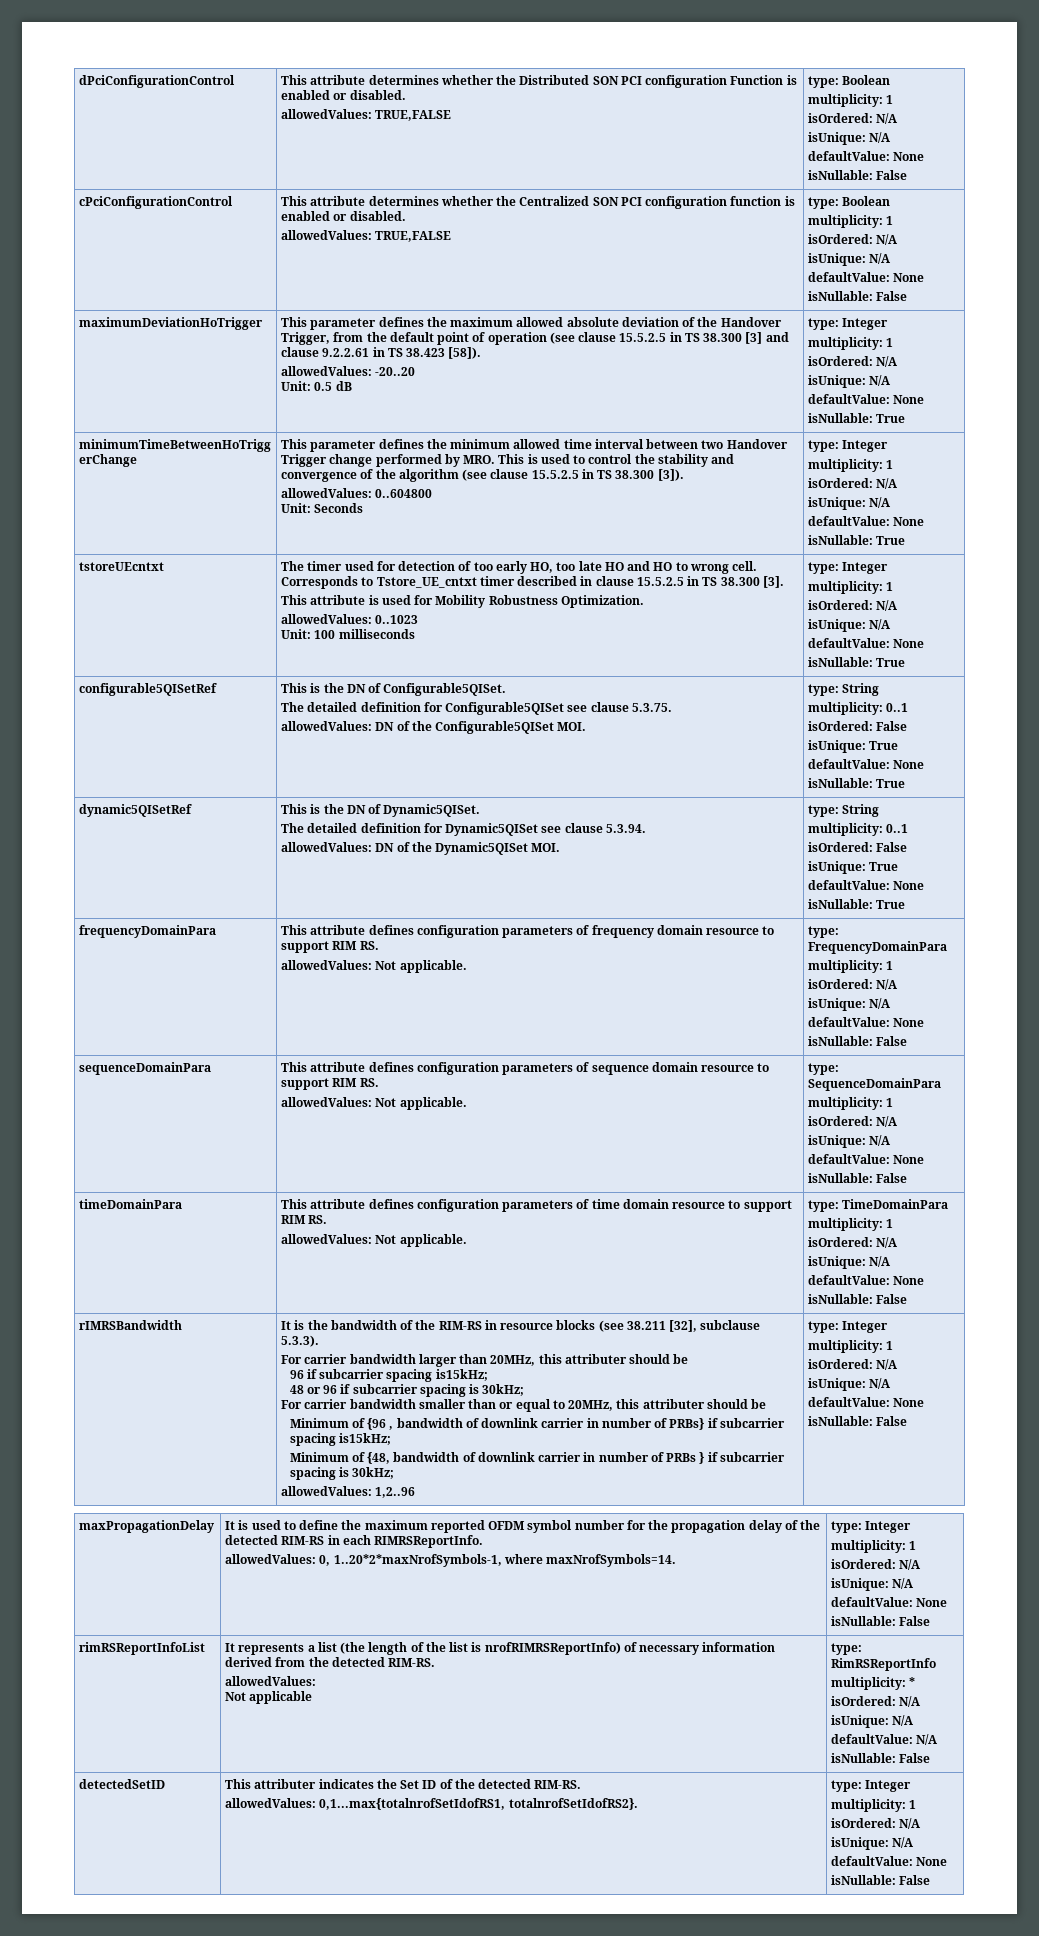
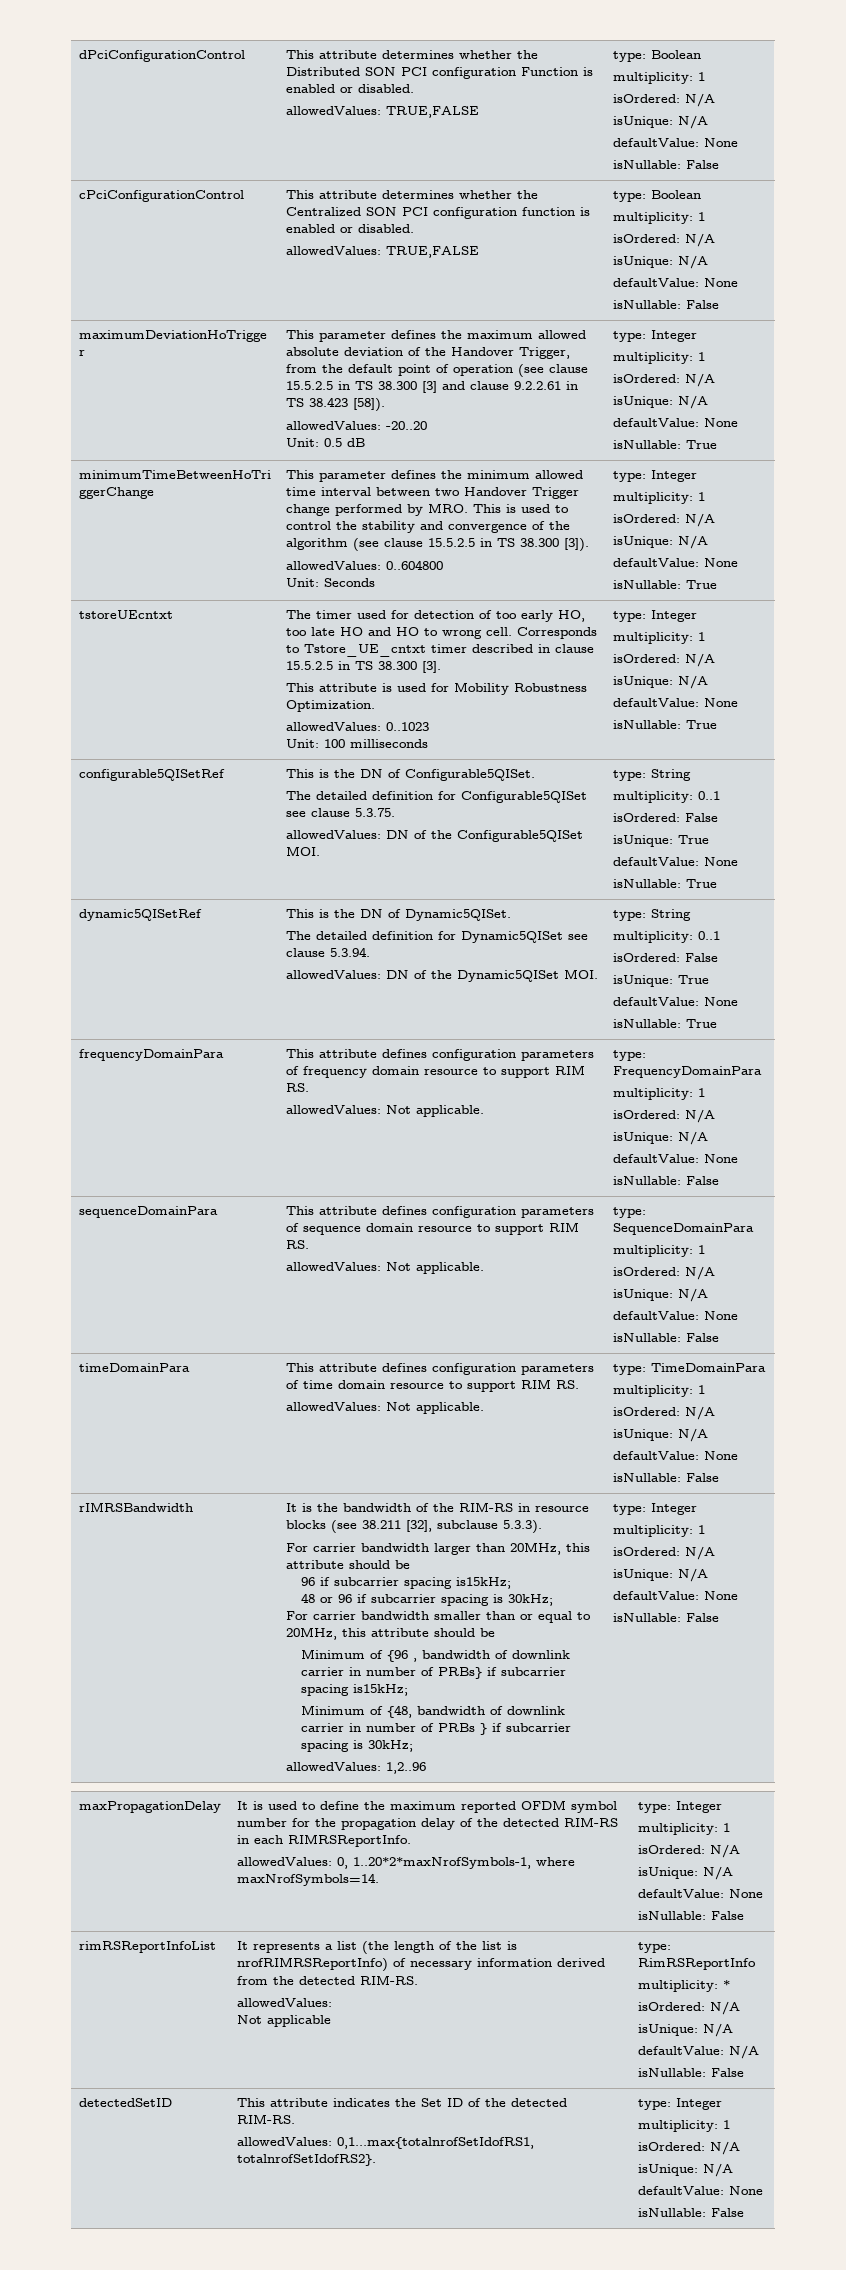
[564,1354,627,1364] attributer -> [285,1560,344,1569] attribute
[642,1399,705,1409] attributer -> [370,1628,429,1637] attribute
[254,1779,317,1789] attributer -> [269,2098,328,2107] attribute

